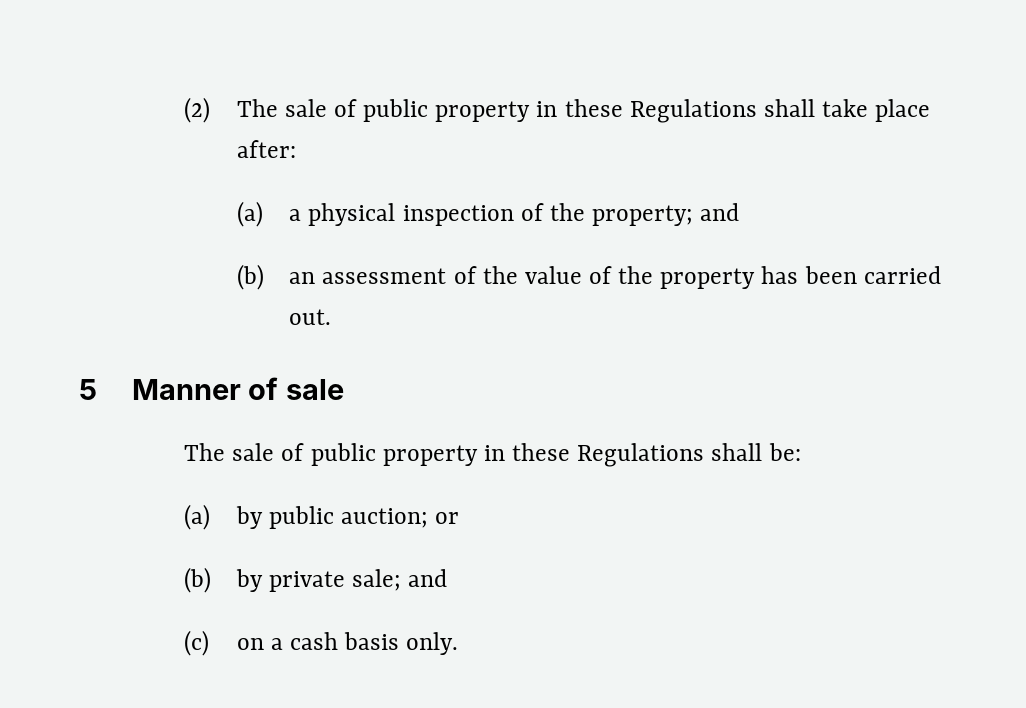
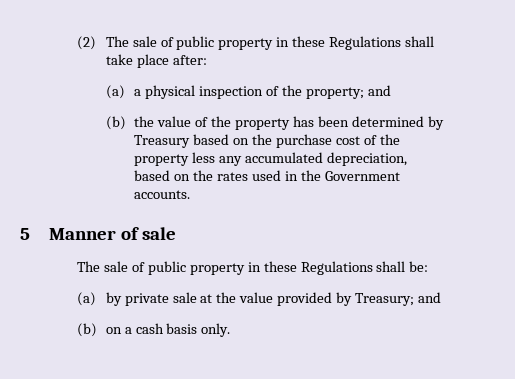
[289,266,477,284] an assessment of -> (126, 123) none
[863,266,941,284] [289,309,332,325] carried out. -> [351,116,444,130] [134,134,400,148] [134,152,407,166] [134,170,400,181] [134,190,191,199] determined by Treasury based on the purchase cost of the property less any accumulated depreciation, based on the rates used in the Government accounts.
[268,506,460,529] [184,567,448,593] [184,630,210,656] public auction; or // (b) by private sale; and // (c) -> [124,292,441,306] [77,323,98,337] private sale at the value provided by Treasury; and // (b)

